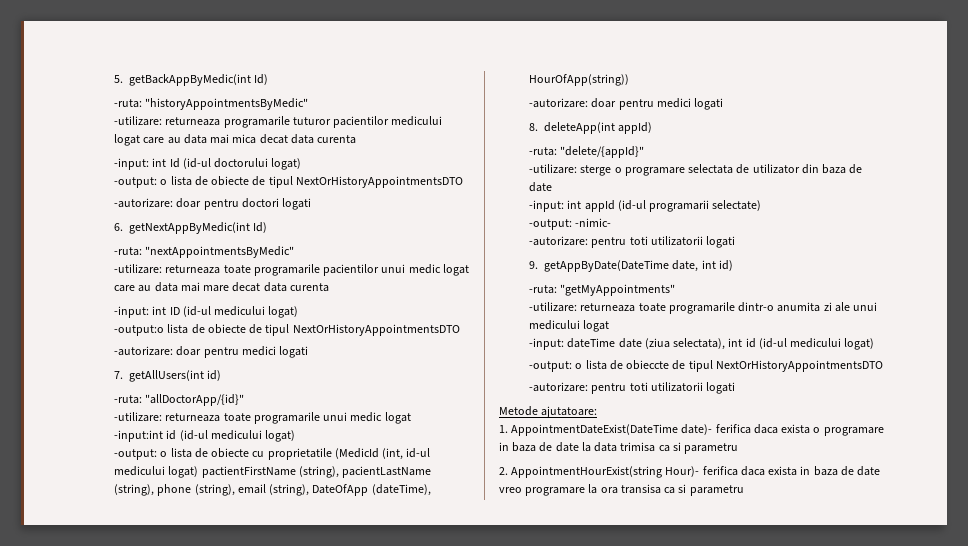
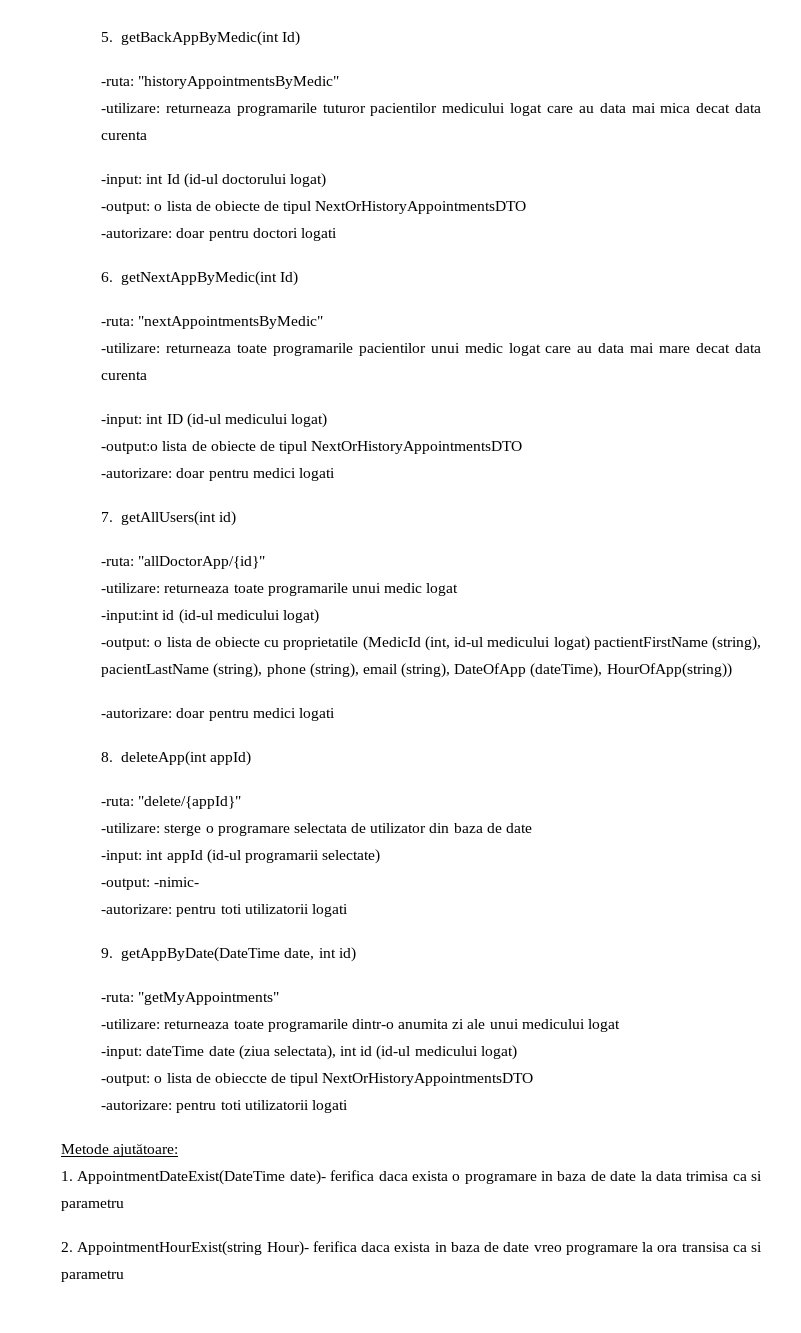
[541,406,598,418] ajutatoare: -> [113,1143,179,1157] ajutătoare:

